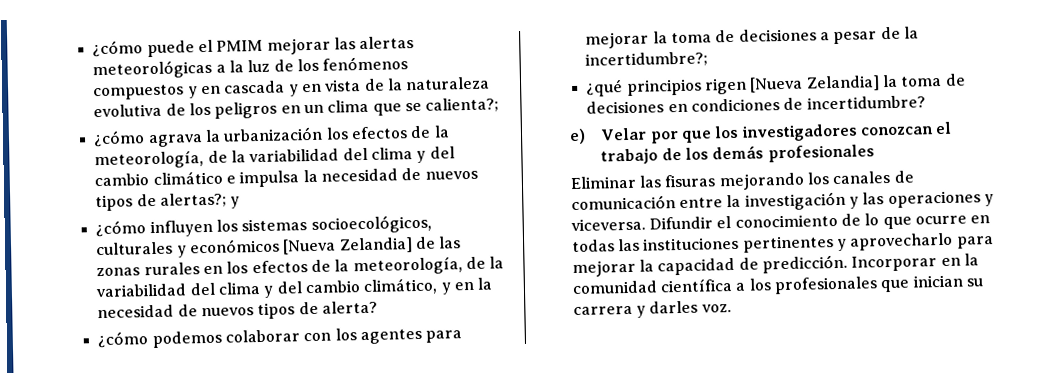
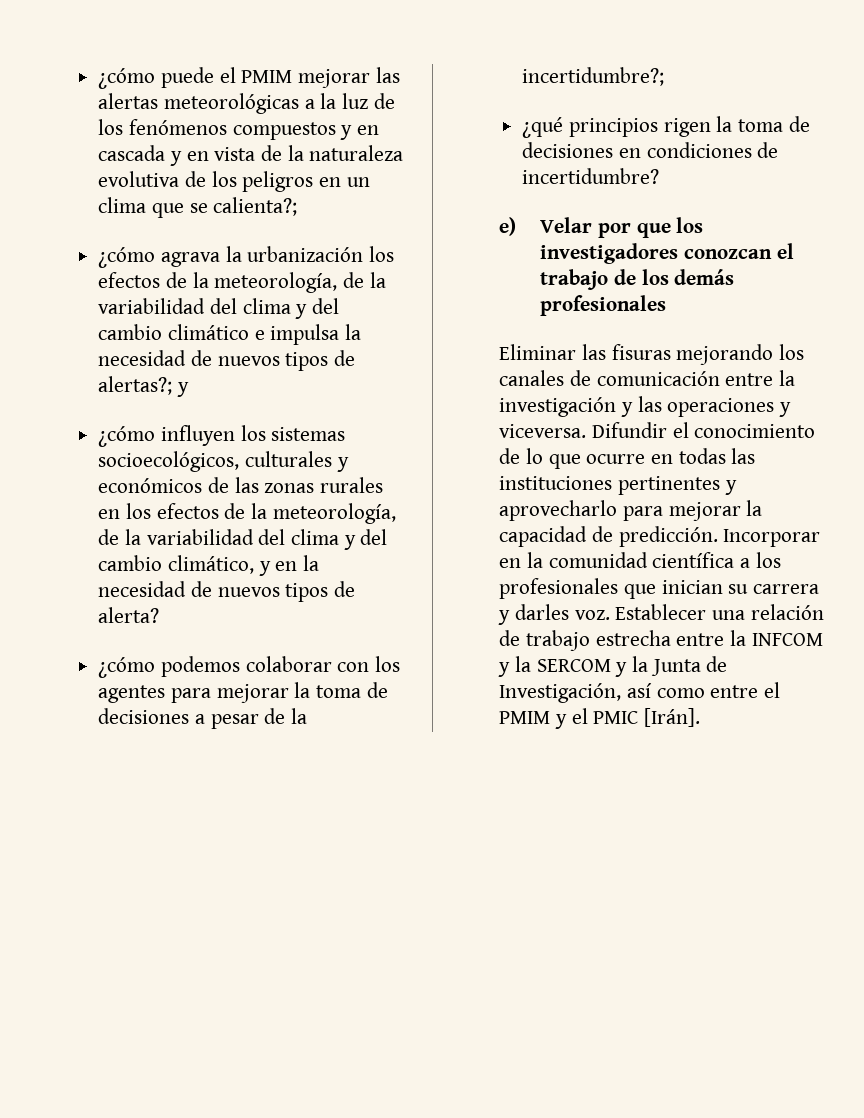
[282,237,413,255] [Nueva Zelandia] -> (203, 485) none
[749,75,880,93] [Nueva Zelandia] -> (711, 127) none
(732, 308) none -> [615,604,824,620] [499,630,823,651] [498,656,728,677] [499,682,780,703] [499,708,700,729] Establecer una relación de trabajo estrecha entre la INFCOM y la SERCOM y la Junta de Investigación, así como entre el PMIM y el PMIC [Irán].

